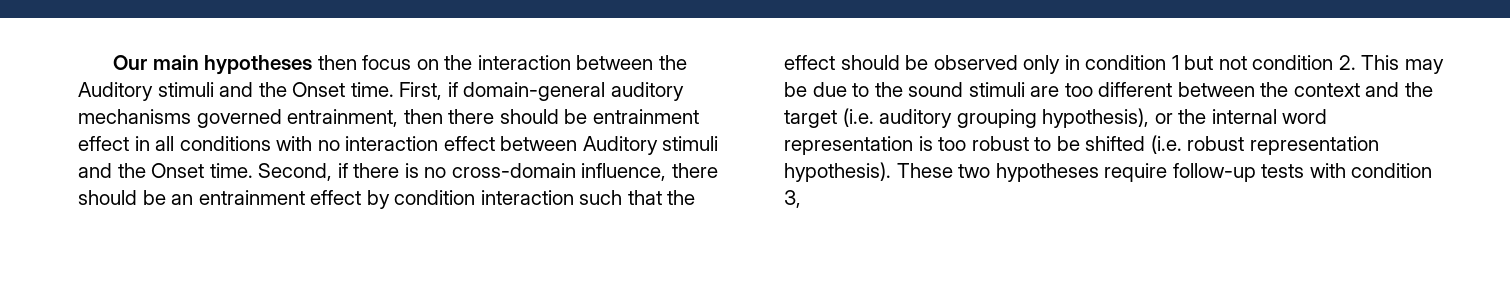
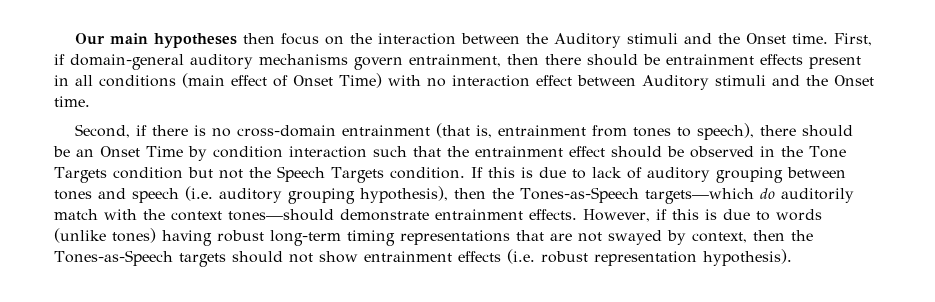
[196,109,282,128] governed -> [354,57,403,70] govern
[78,136,129,151] effect -> [760,54,861,69] effects present
(271, 143) none -> [182,73,382,88] (main effect of Onset Time)
(253, 170) none -> (90, 101) //
[581,163,667,181] influence, -> [342,123,755,140] entrainment (that is, entrainment from tones to speech),
[198,190,362,205] entrainment effect -> [100,146,183,157] Onset Time
(696, 197) none -> [475,146,563,157] entrainment
[1023,55,1444,74] [784,82,1433,97] [784,108,1328,128] [784,135,1379,155] [784,162,1433,182] [784,190,801,208] only in condition 1 but not condition 2. This may be due to the sound stimuli are too different between the context and the target (i.e. auditory grouping hypothesis), or the internal word representation is too robust to be shifted (i.e. robust representation hypothesis). These two hypotheses require follow-up tests with condition 3, -> [760,146,846,158] [54,166,846,183] [54,186,854,204] [54,209,822,222] [54,228,813,246] [54,249,792,267] in the Tone Targets condition but not the Speech Targets condition. If this is due to lack of auditory grouping between tones and speech (i.e. auditory grouping hypothesis), then the Tones-as-Speech targets—which do auditorily match with the context tones—should demonstrate entrainment effects. However, if this is due to words (unlike tones) having robust long-term timing representations that are not swayed by context, then the Tones-as-Speech targets should not show entrainment effects (i.e. robust representation hypothesis).

